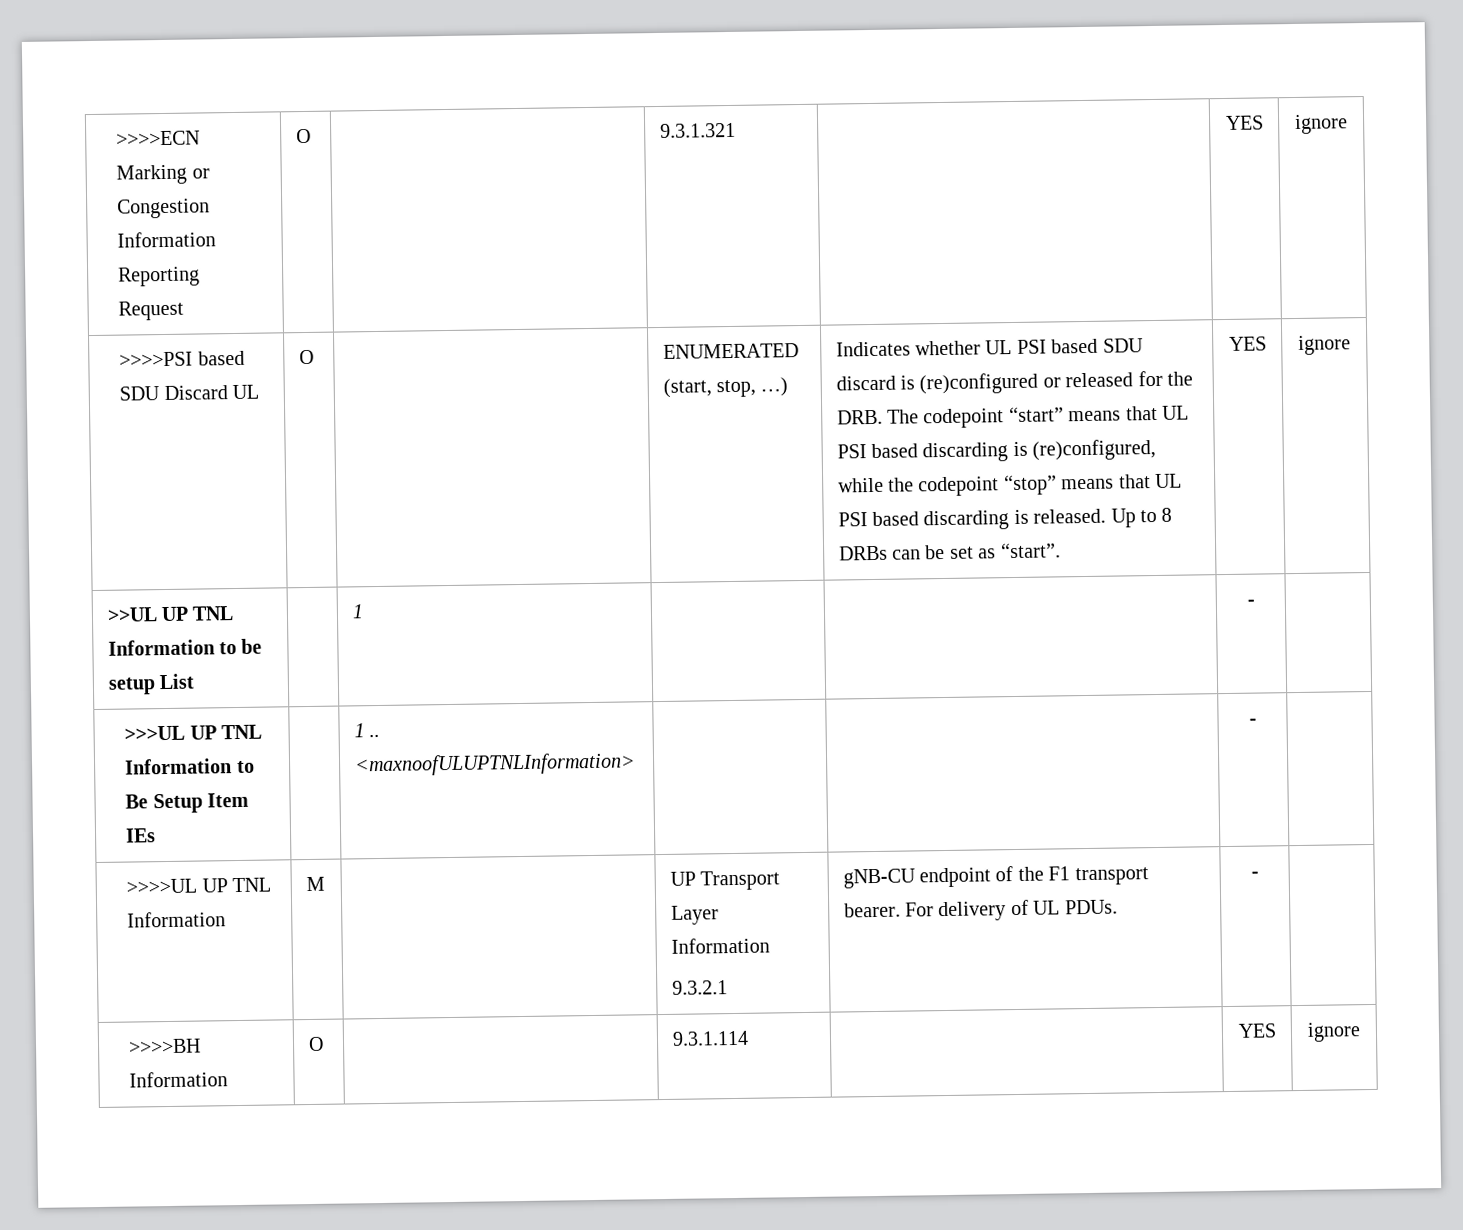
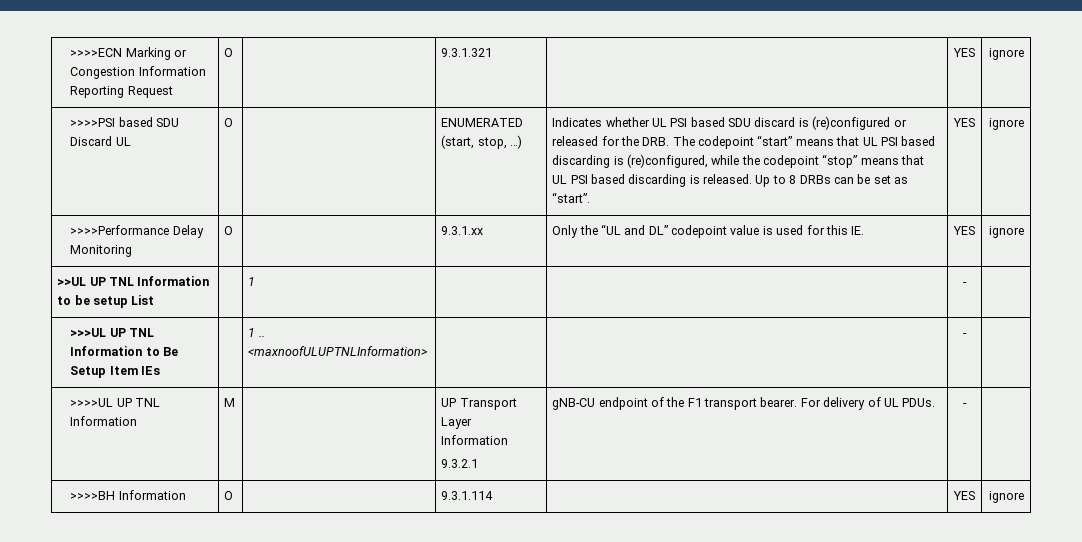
(1351, 345) none -> [70,225,204,238] [70,245,133,257] [224,226,234,235] [441,226,484,235] [552,224,865,238] [953,226,975,235] [988,226,1024,238] // >>>>Performance Delay Monitoring | O | | 9.3.1.xx | Only the “UL and DL” codepoint value is used for this IE. | YES | ignore

